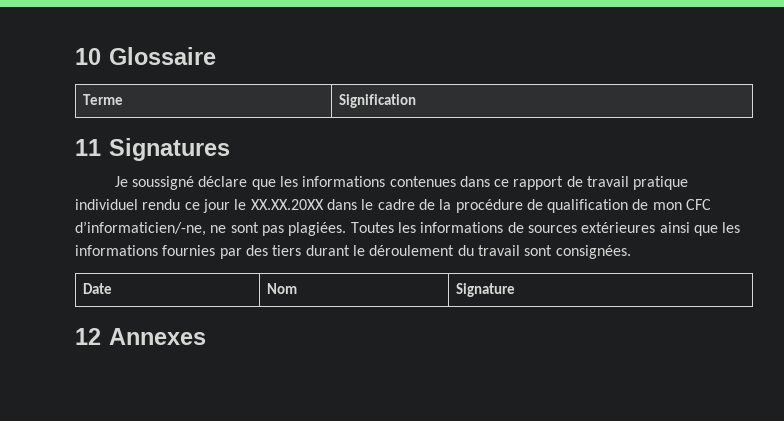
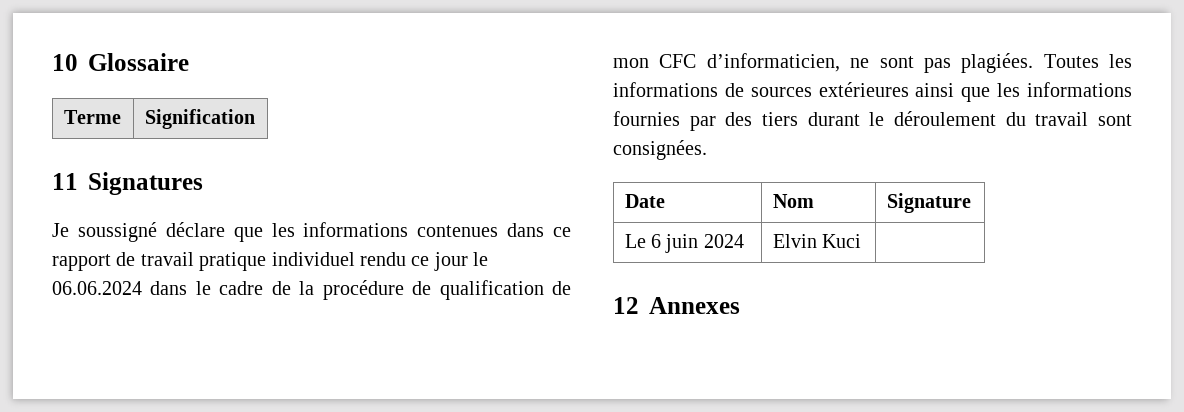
[250,199,324,210] XX.XX.20XX -> [52,281,142,295] 06.06.2024
[75,221,206,236] d’informaticien/-ne, -> [706,53,840,72] d’informaticien,
(516, 290) none -> [624,234,744,253] [772,234,862,248] // Le 6 juin 2024 | Elvin Kuci |

